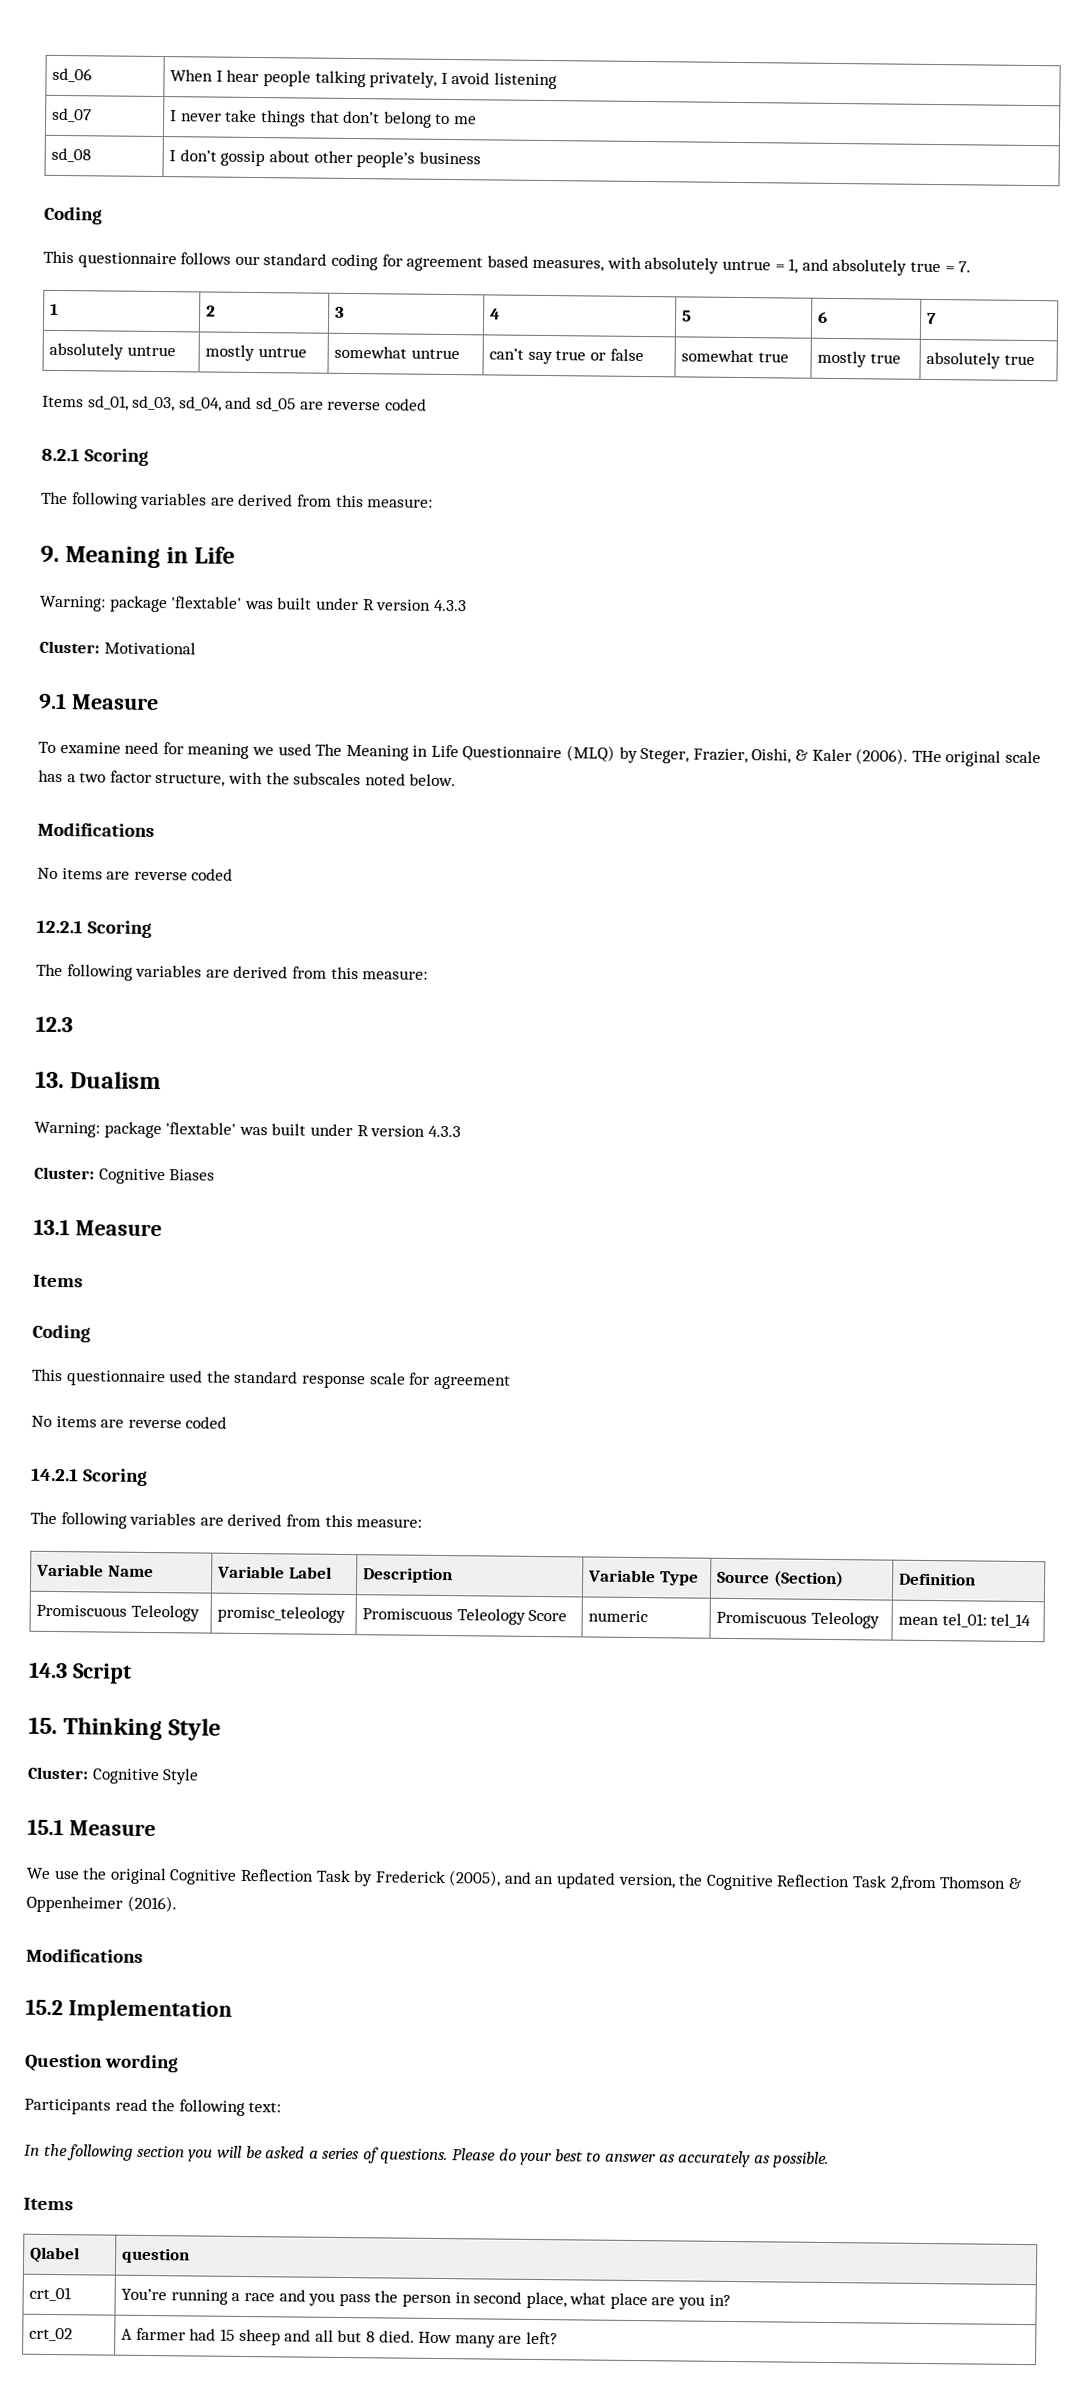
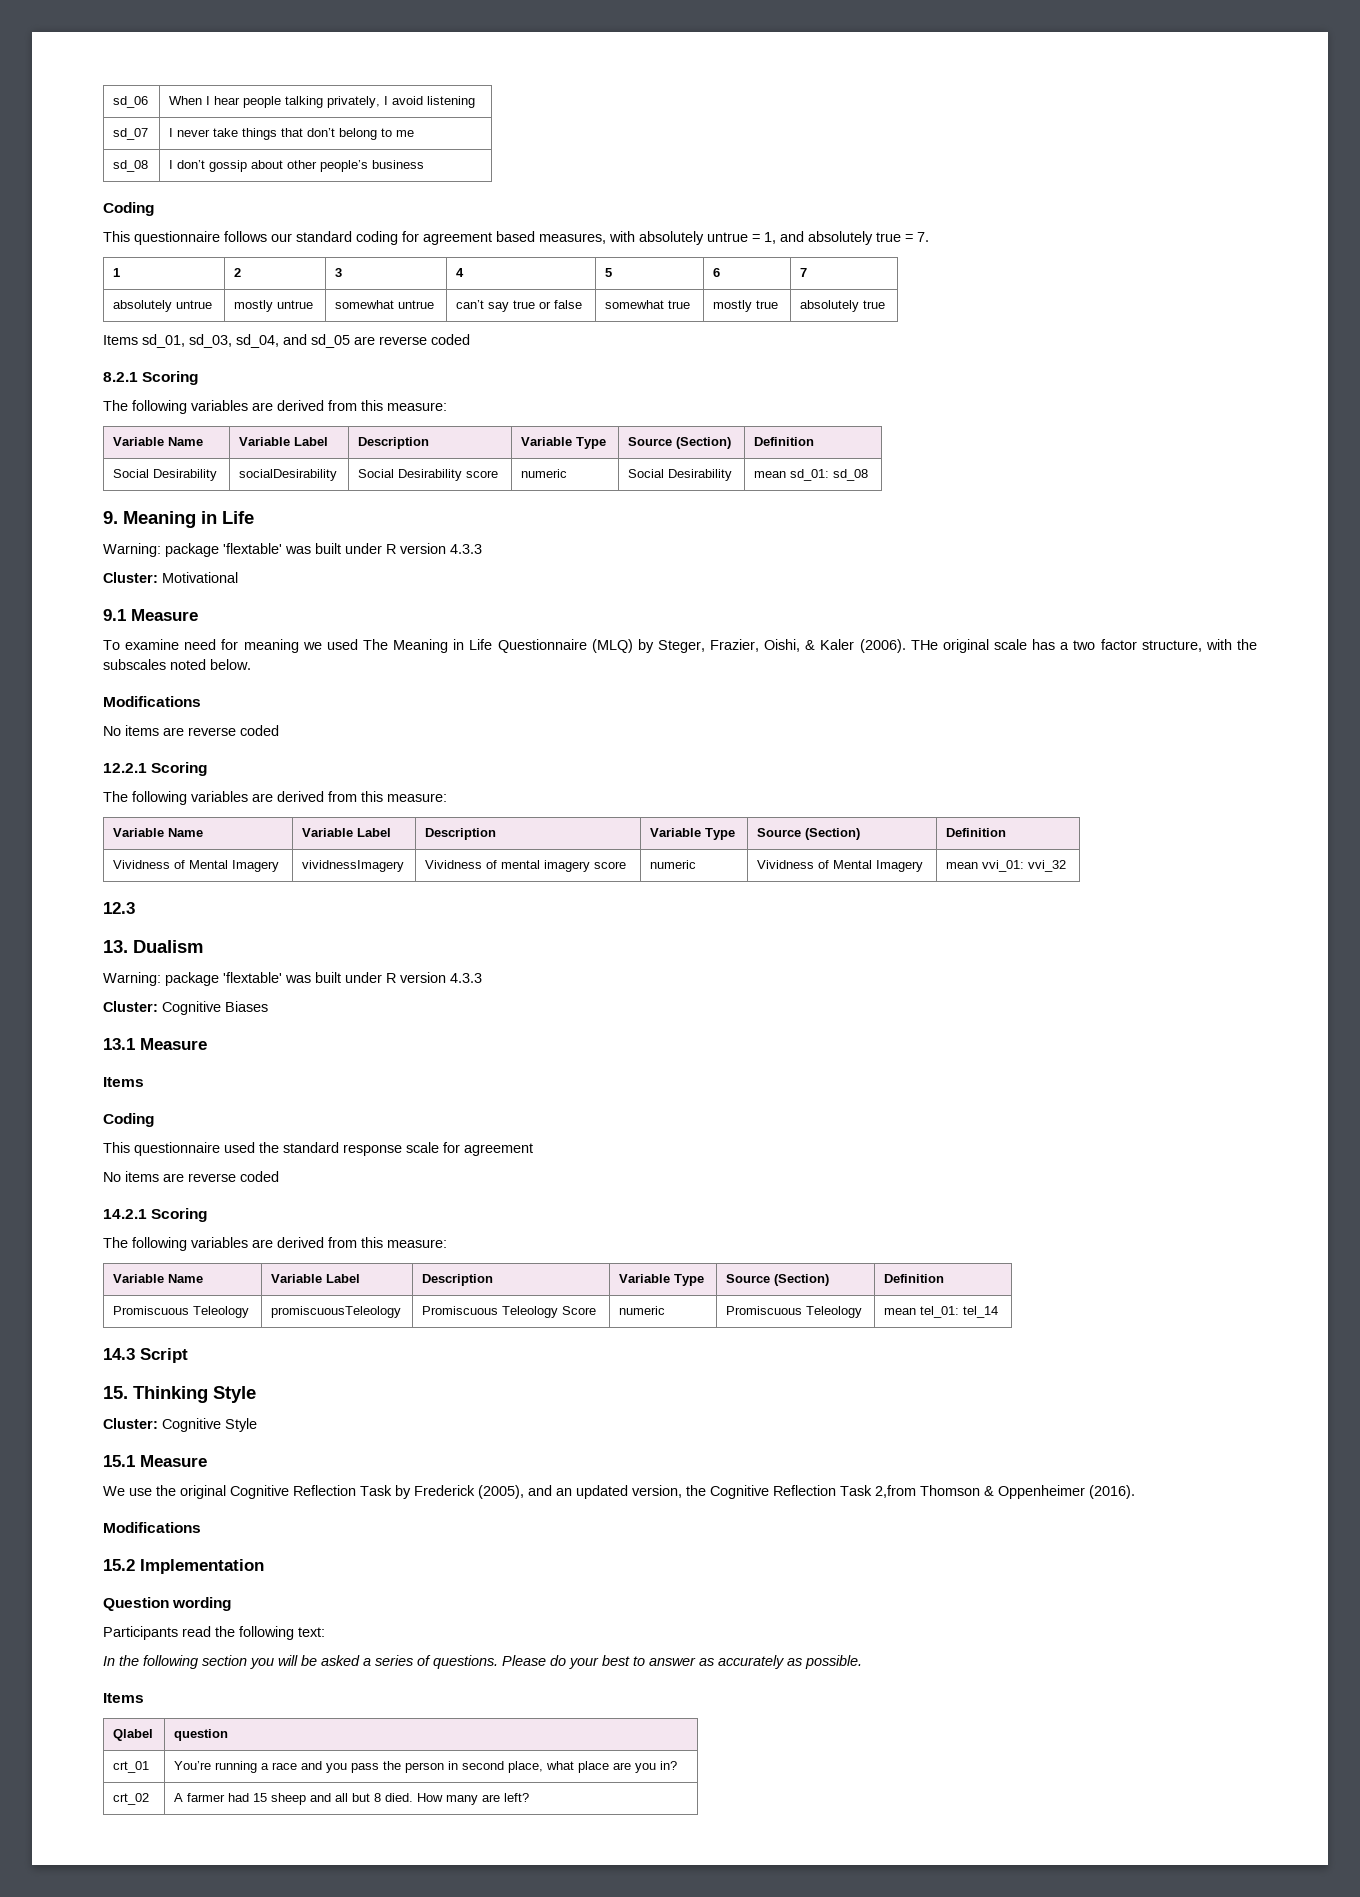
(434, 503) none -> [113,437,204,446] [239,437,329,446] [358,437,430,449] [521,437,607,449] [628,437,732,449] [754,437,815,446] [113,469,218,481] [239,469,338,481] [358,469,499,481] [521,469,568,478] [628,469,733,481] [754,469,869,481] // Variable Name | Variable Label | Description | Variable Type | Source (Section) | Definition // Social Desirability | socialDesirability | Social Desirability score | numeric | Social Desirability | mean sd_01: sd_08
(429, 975) none -> [113,828,204,837] [302,828,392,837] [425,828,497,840] [650,828,736,840] [757,828,861,840] [946,828,1007,837] [113,860,280,872] [302,860,405,872] [425,860,627,872] [650,860,697,869] [757,860,924,872] [946,860,1067,872] // Variable Name | Variable Label | Description | Variable Type | Source (Section) | Definition // Vividness of Mental Imagery | vividnessImagery | Vividness of mental imagery score | numeric | Vividness of Mental Imagery | mean vvi_01: vvi_32
[217,1605,347,1624] promisc_teleology -> [271,1306,402,1318] promiscuousTeleology

